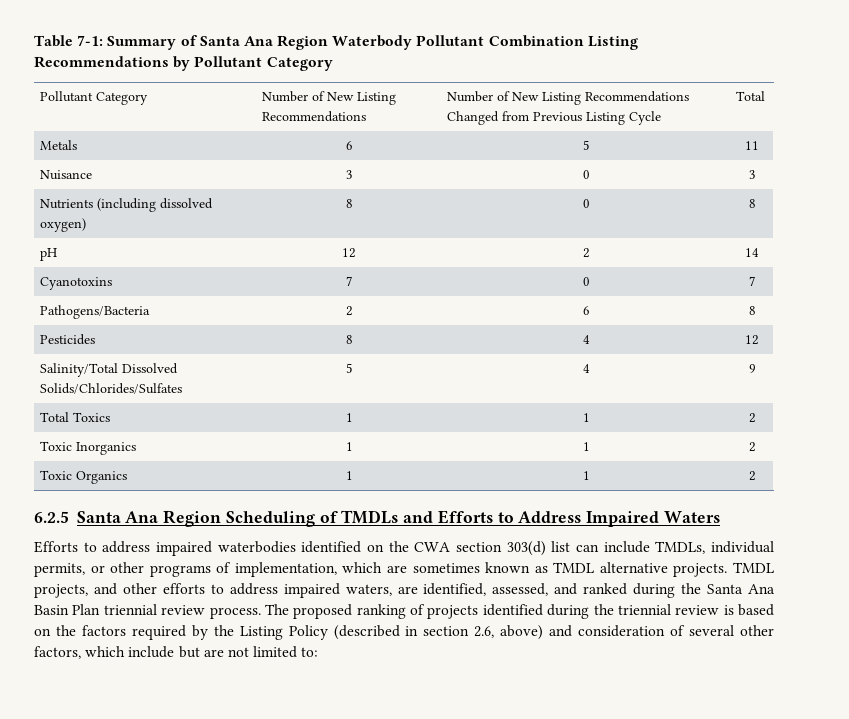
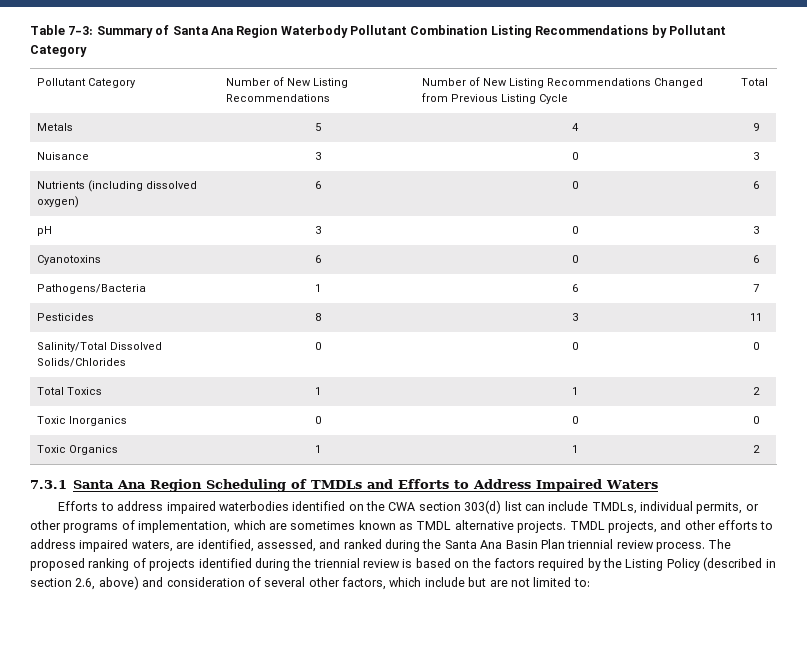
[77,35,104,46] 7-1: -> [68,26,94,35] 7-3:
[345,141,353,150] [582,140,590,150] [745,141,759,150] | 6 | 5 | 11 -> [314,123,321,131] [572,123,579,131] [752,123,759,131] | 5 | 4 | 9
[345,199,353,208] [582,199,590,208] [748,199,756,208] 8 | 0 | 8 -> [314,181,321,189] [572,181,578,189] [752,181,759,189] 6 | 0 | 6
[342,248,357,258] [582,248,590,258] [745,248,759,257] 12 | 2 | 14 -> [314,226,321,234] [572,226,578,234] [752,226,759,234] 3 | 0 | 3
[345,276,353,286] [582,277,590,286] [748,276,756,286] 7 | 0 | 7 -> [314,255,321,263] [572,255,578,263] [752,255,759,263] 6 | 0 | 6
[345,306,353,316] [582,306,590,315] [748,306,756,315] 2 | 6 | 8 -> [314,284,321,292] [572,284,578,292] [752,284,759,292] 1 | 6 | 7
[582,335,590,344] [745,335,759,345] 4 | 12 -> [572,313,578,321] [749,313,762,321] 3 | 11
[40,383,183,394] [345,363,353,373] [582,364,590,373] [748,364,756,373] Solids/Chlorides/Sulfates | 5 | 4 | 9 -> [36,358,126,367] [314,342,321,350] [572,342,578,350] [752,342,759,350] Solids/Chlorides | 0 | 0 | 0
[345,442,353,451] [582,442,590,451] [748,442,756,452] 1 | 1 | 2 -> [314,416,321,424] [572,416,578,424] [752,416,759,424] 0 | 0 | 0
[34,511,69,523] 6.2.5 -> [30,480,67,489] 7.3.1

